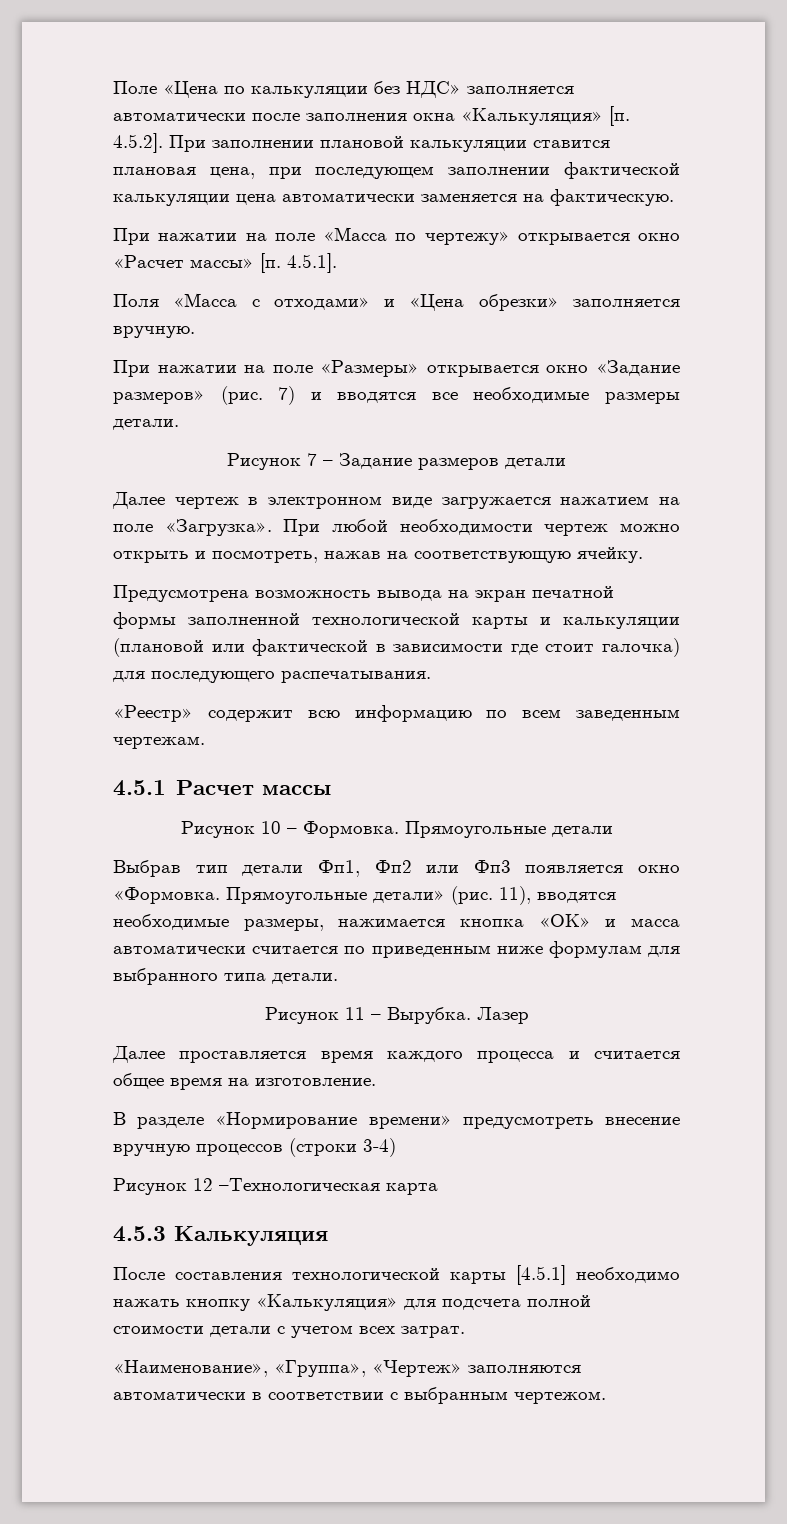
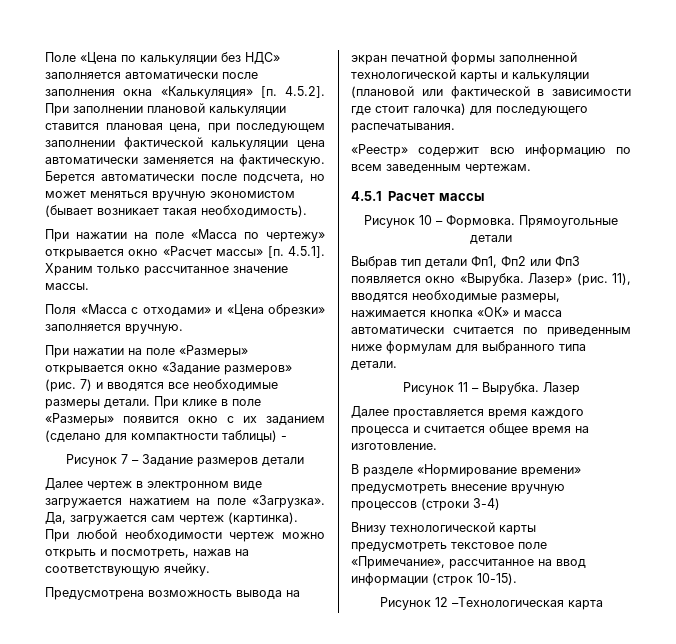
(674, 197) none -> [45,171,325,184] [45,191,295,201] [45,205,307,217] Берется автоматически после подсчета, но может меняться вручную экономистом (бывает возникает такая необходимость).
(337, 263) none -> [45,263,288,276] [45,283,89,290] Храним только рассчитанное значение массы.
(179, 424) none -> [154,396,261,409] [45,413,325,426] [45,430,287,442] При клике в поле «Размеры» появится окно с их заданием (сделано для компактности таблицы) -
(272, 527) none -> [45,512,298,525] Да, загружается сам чертеж (картинка).
[113,887,445,904] «Формовка. Прямоугольные детали» -> [459,273,573,286] «Вырубка. Лазер»
[113,1178,438,1195] [113,1226,328,1246] [113,1265,680,1285] [113,1294,591,1311] [113,1325,465,1338] [113,1360,581,1377] [113,1387,606,1404] Рисунок 12 –Технологическая карта // 4.5.3 Калькуляция // После составления технологической карты [4.5.1] необходимо нажать кнопку «Калькуляция» для подсчета полной стоимости детали с учетом всех затрат. // «Наименование», «Группа», «Чертеж» заполняются автоматически в соответствии с выбранным чертежом. -> [351,522,536,535] [351,542,547,552] [351,556,586,569] [351,573,517,586] [379,597,603,610] Внизу технологической карты предусмотреть текстовое поле «Примечание», рассчитанное на ввод информации (строк 10-15). // Рисунок 12 –Технологическая карта

